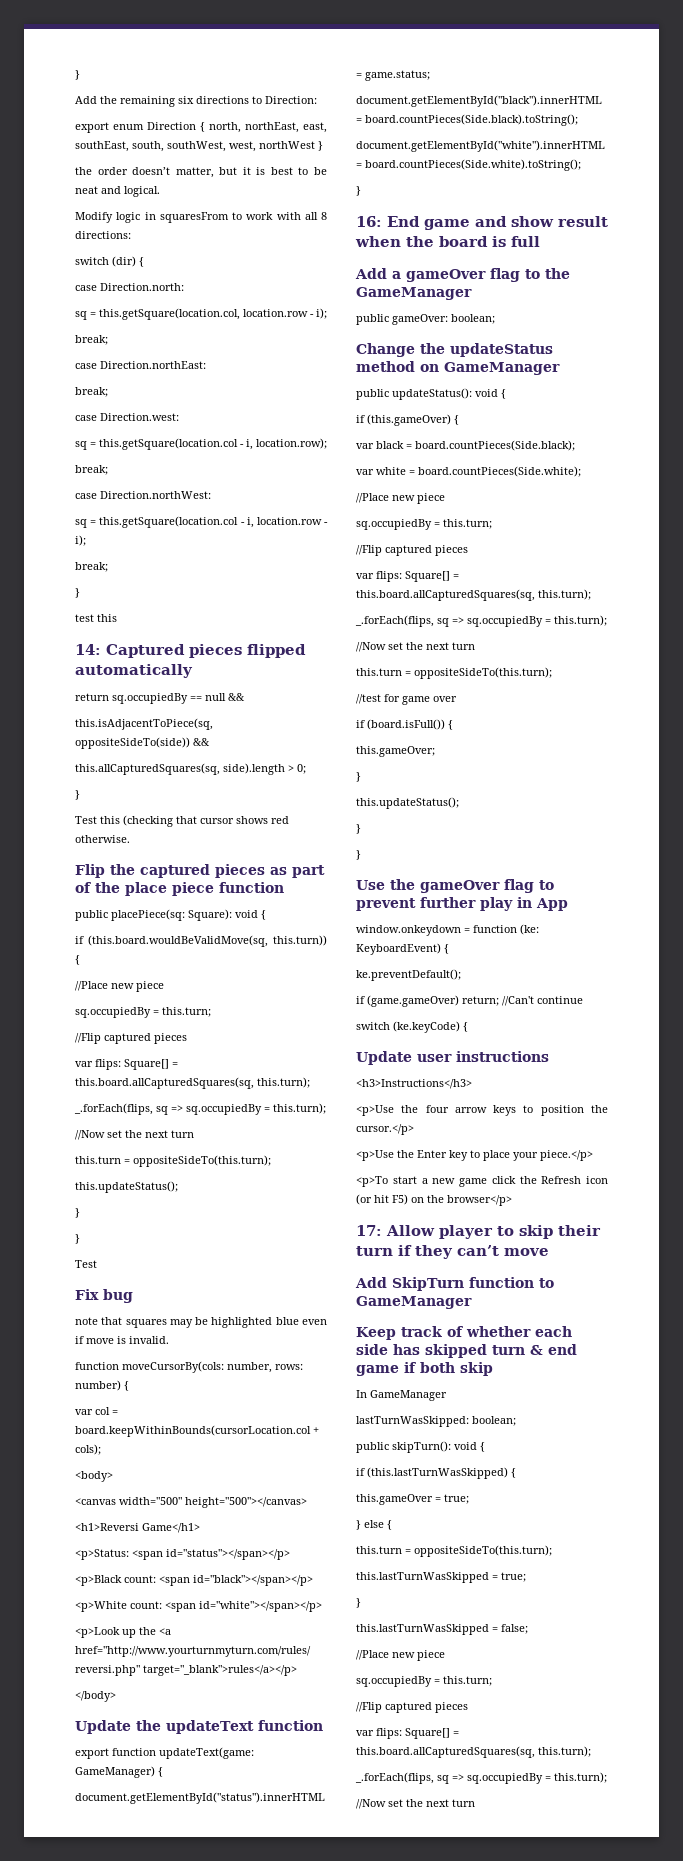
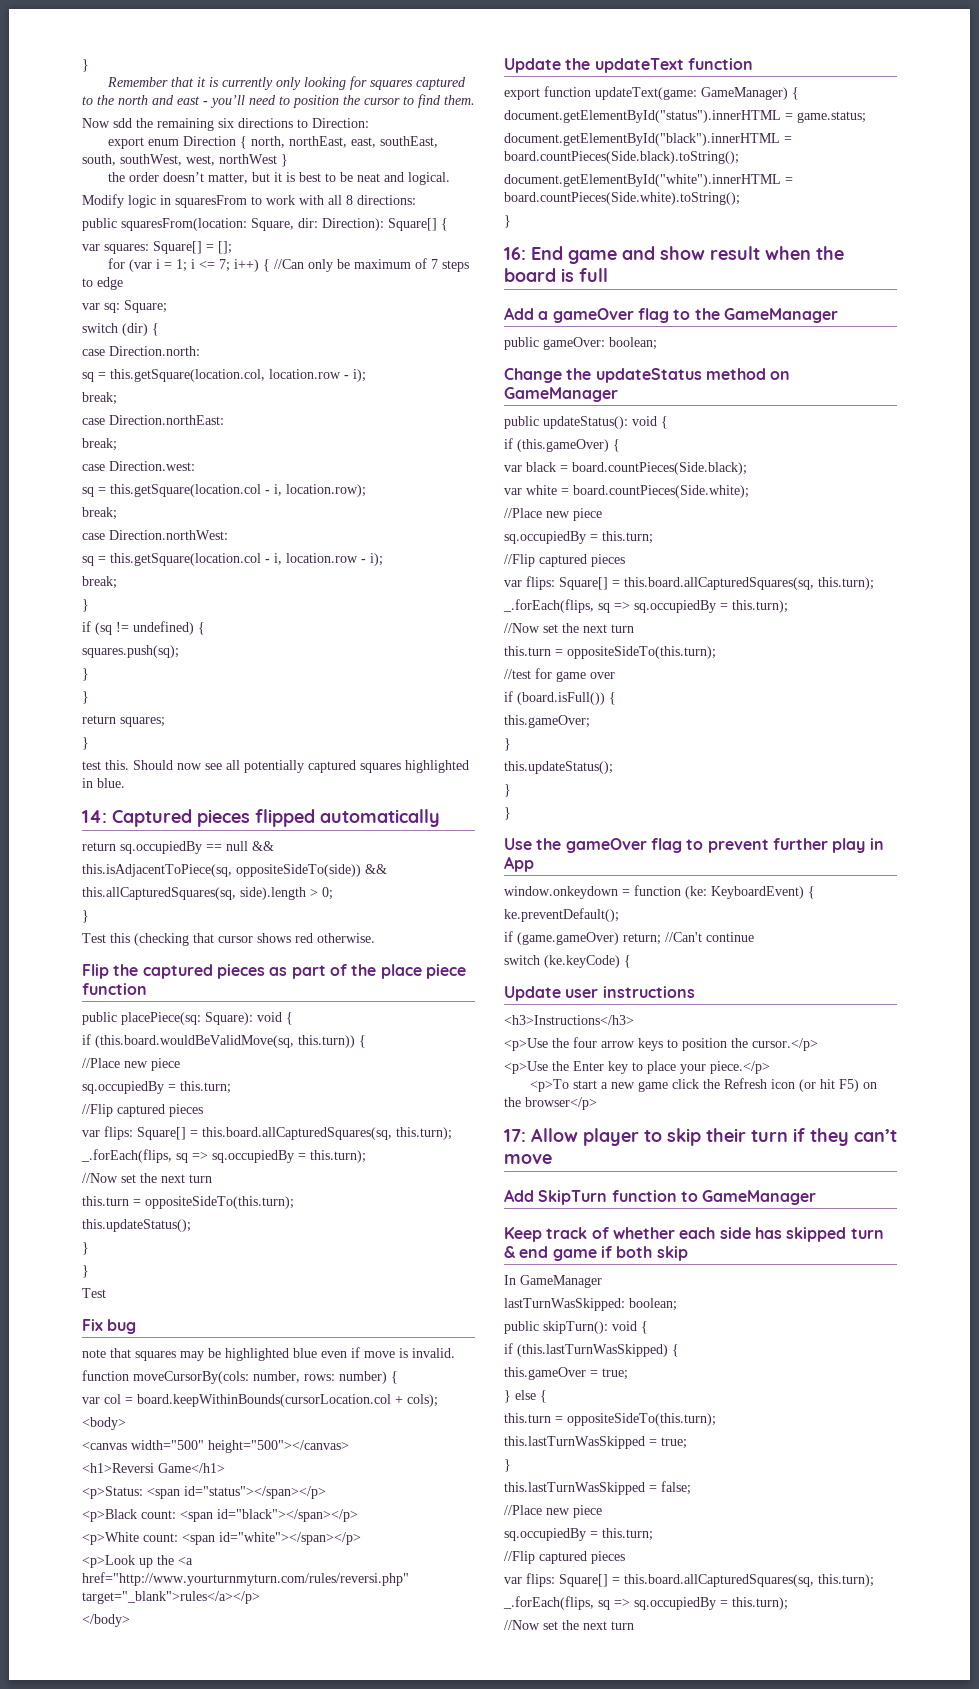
[75,70,80,80] [75,96,97,104] } // Add -> [82,59,89,72] [107,76,467,90] [82,94,475,108] [82,118,132,128] } // Remember that it is currently only looking for squares captured to the north and east - you’ll need to position the cursor to find them. // Now sdd
(131, 235) none -> [82,218,448,231] [82,241,232,254] [108,258,470,272] [82,277,123,290] [82,300,167,313] // public squaresFrom(location: Square, dir: Direction): Square[] { // var squares: Square[] = []; // for (var i = 1; i <= 7; i++) { //Can only be maximum of 7 steps to edge // var sq: Square;
[75,614,117,622] test this -> [82,621,205,635] [82,645,179,658] [82,668,89,681] [82,691,89,704] [82,715,165,727] [82,737,89,750] [82,760,469,773] [82,778,125,788] if (sq != undefined) { // squares.push(sq); // } // } // return squares; // } // test this. Should now see all potentially captured squares highlighted in blue.

